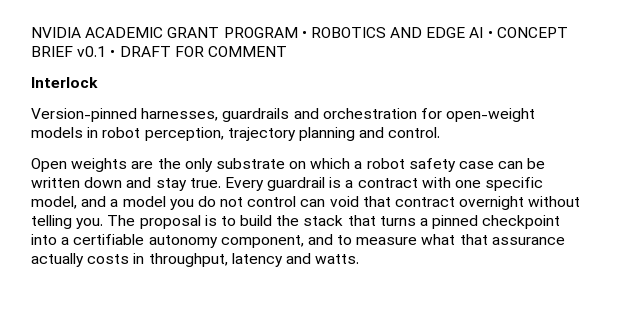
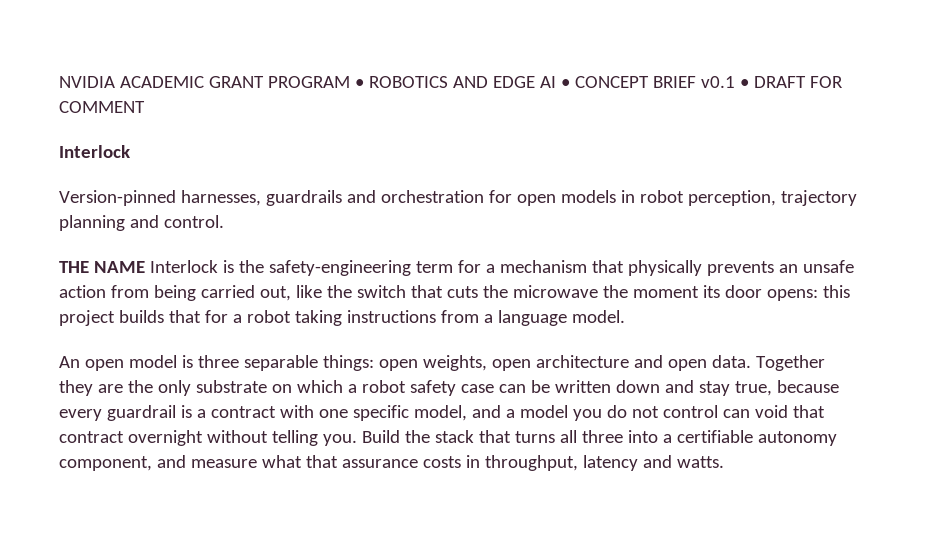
[446,108,536,122] open-weight -> [516,194,556,206] open
[31,158,128,172] Open weights -> [59,260,854,276] [59,285,850,301] [59,310,625,326] [59,355,825,371] [59,380,93,396] THE NAME Interlock is the safety-engineering term for a mechanism that physically prevents an unsafe action from being carried out, like the switch that cuts the microwave the moment its door opens: this project builds that for a robot taking instructions from a language model. // An open model is three separable things: open weights, open architecture and open data. Together they
[189,177,264,191] true. Every -> [734,380,839,396] [59,409,102,421] true, because every
[107,215,273,229] The proposal is to build -> [361,430,400,443] Build
[420,215,561,229] a pinned checkpoint -> [559,430,623,443] all three
[337,235,353,245] to -> (186, 461) none
[31,253,84,267] actually -> (418, 463) none

